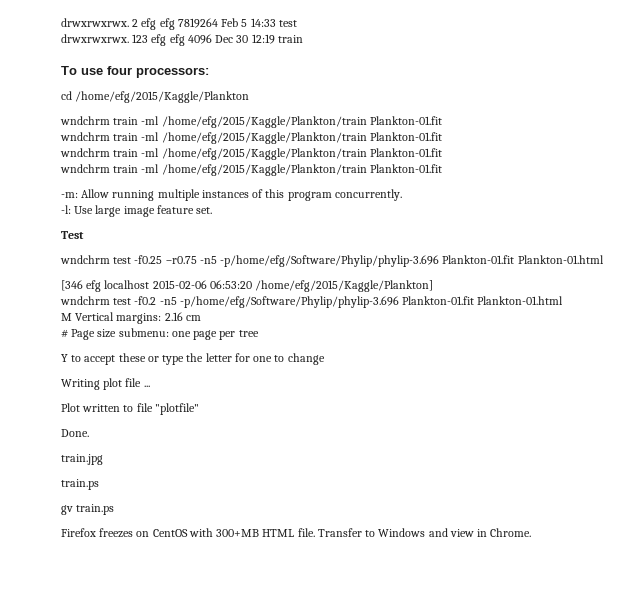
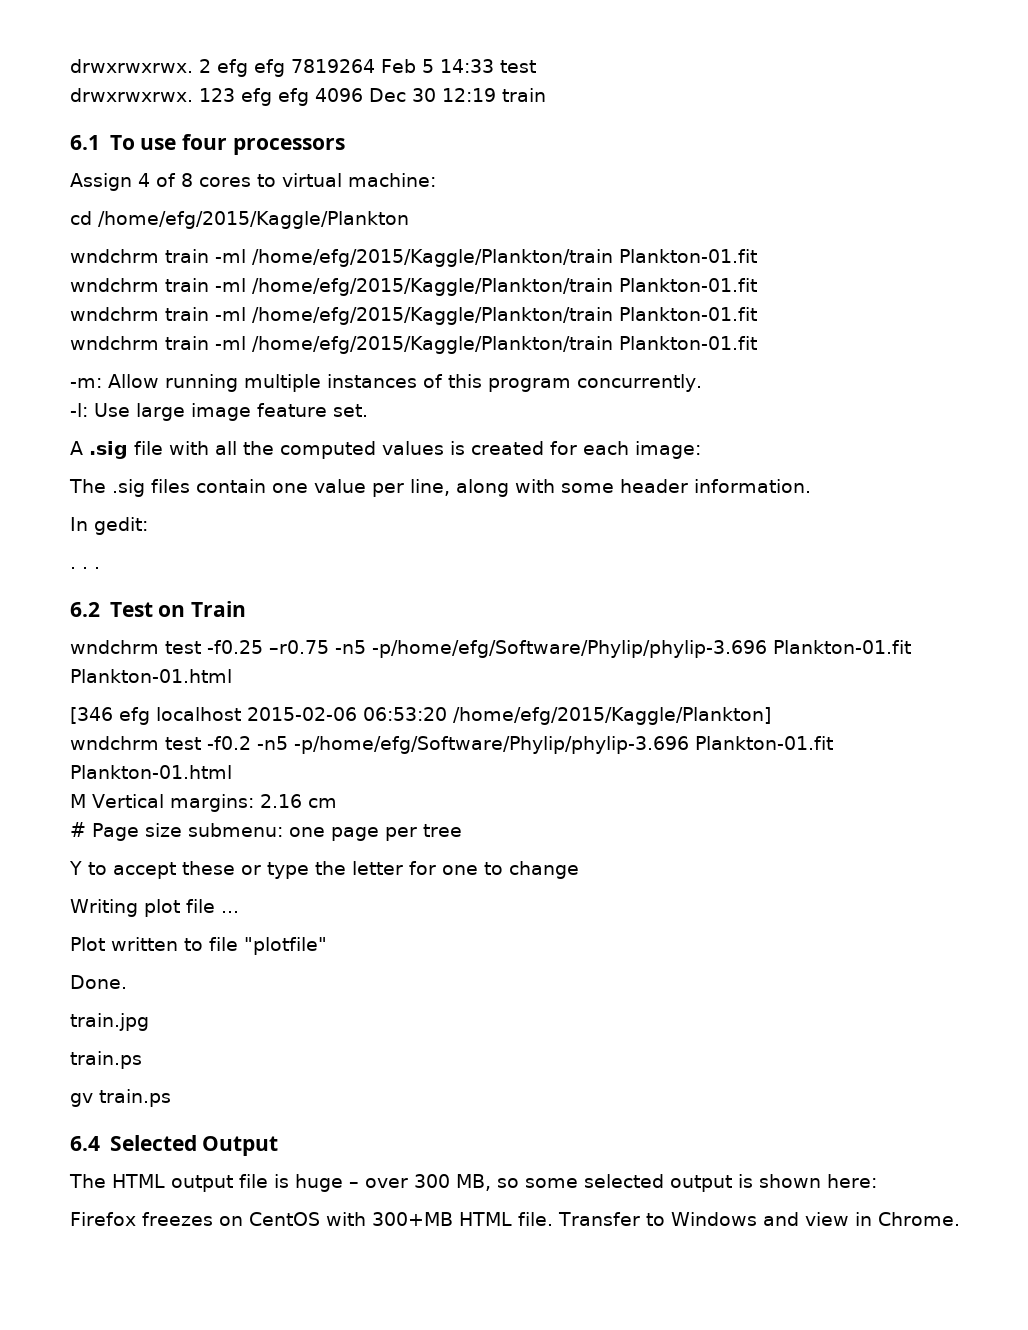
(303, 39) none -> [70,135,100,150] 6.1
[136,67,209,78] processors: -> [232,138,345,155] [70,173,436,191] processors // Assign 4 of 8 cores to virtual machine:
(213, 210) none -> [70,441,701,459] [69,479,811,497] [70,517,148,535] [70,567,100,569] [70,602,100,617] A .sig file with all the computed values is created for each image: // The .sig files contain one value per line, along with some header information. // In gedit: // . . . // 6.2
(84, 235) none -> [158,601,246,617] on Train
(115, 509) none -> [70,1135,279,1156] [69,1174,877,1192] // 6.4 Selected Output // The HTML output file is huge – over 300 MB, so some selected output is shown here:

